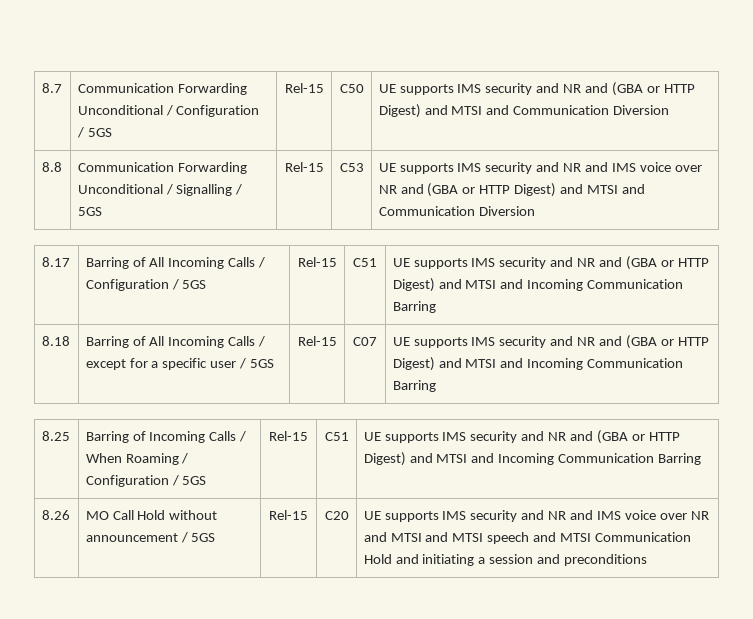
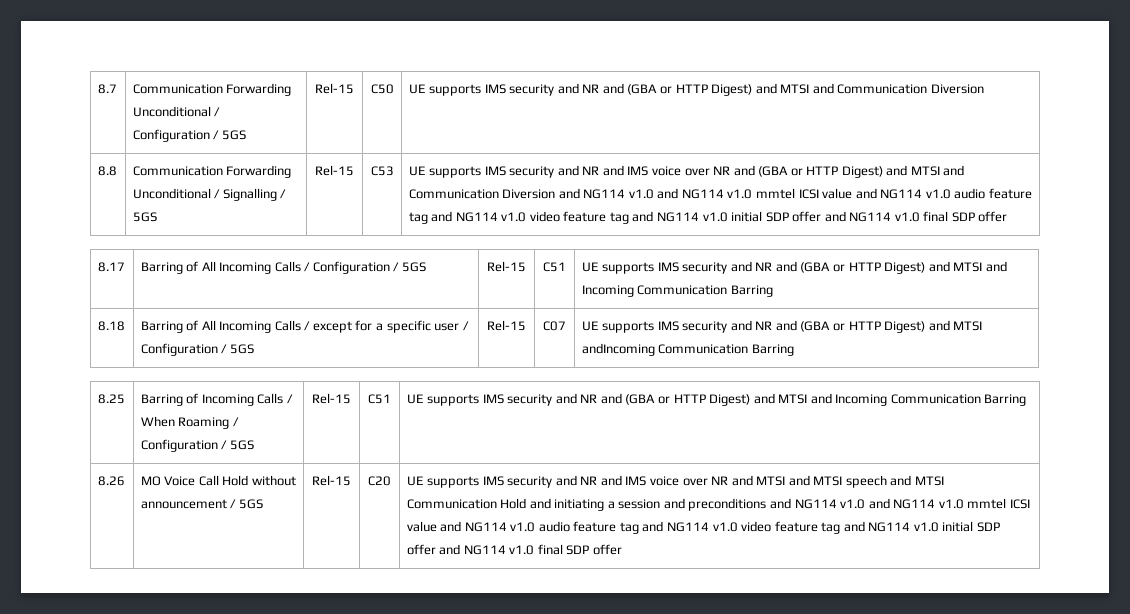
(535, 211) none -> [558,188,1032,199] [408,211,1008,224] and NG114 v1.0 and NG114 v1.0 mmtel ICSI value and NG114 v1.0 audio feature tag and NG114 v1.0 video feature tag and NG114 v1.0 initial SDP offer and NG114 v1.0 final SDP offer
(247, 363) none -> [140,343,228,356] Configuration /
[500,358,584,370] and Incoming -> [581,343,655,356] andIncoming
(109, 515) none -> [164,476,196,486] Voice
(648, 560) none -> [769,498,1030,509] [406,521,1000,534] [406,544,622,555] and NG114 v1.0 and NG114 v1.0 mmtel ICSI value and NG114 v1.0 audio feature tag and NG114 v1.0 video feature tag and NG114 v1.0 initial SDP offer and NG114 v1.0 final SDP offer

